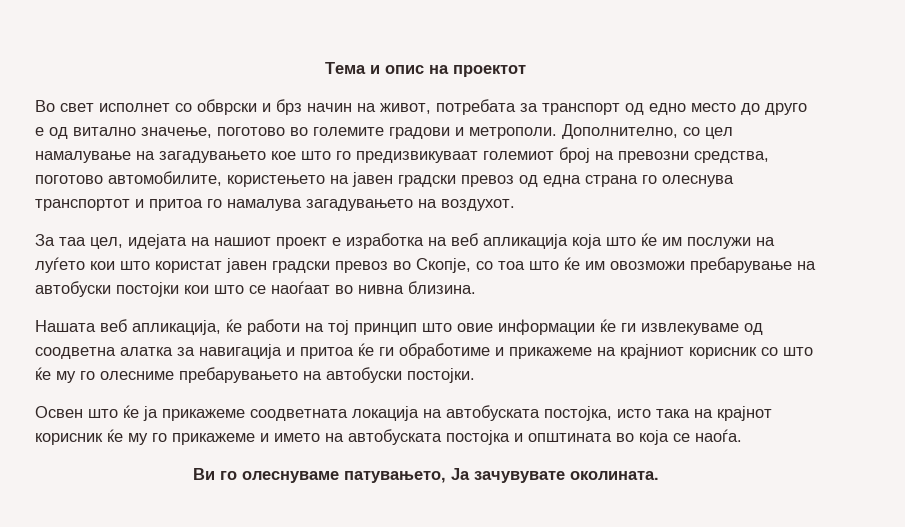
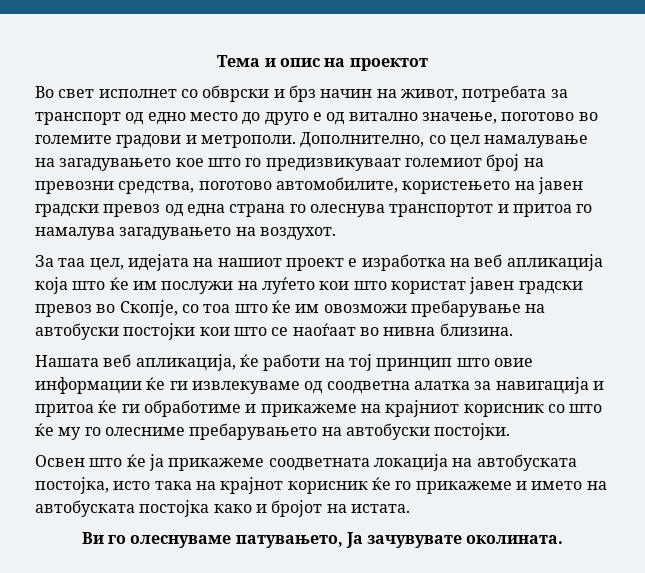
[128,433,148,445] му -> (391, 483) none
[514,429,742,445] и општината во која се наоѓа. -> [213,500,410,517] како и бројот на истата.

